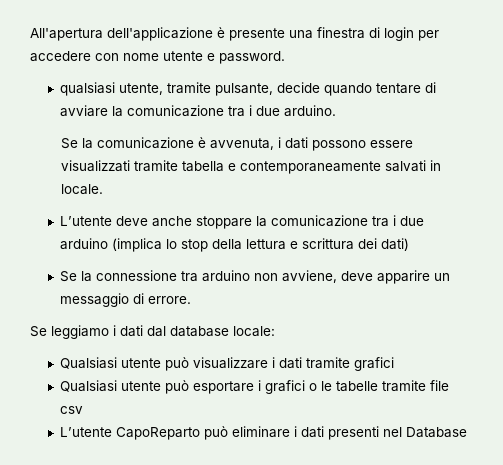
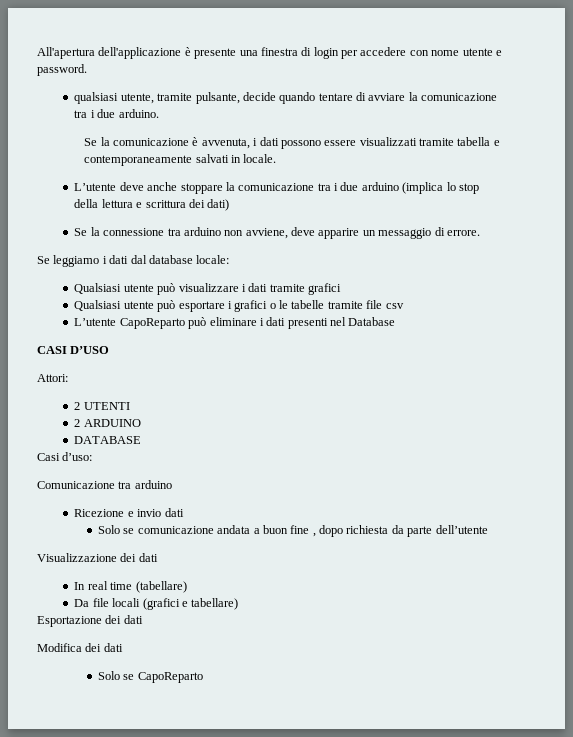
(468, 432) none -> [37,346,110,354] [37,374,68,382] [74,402,130,410] [74,419,141,427] [74,436,142,444] [37,452,93,461] [37,480,172,489] [74,508,184,517] [98,525,488,537] [37,553,158,562] [74,581,187,593] [74,598,239,610] [37,615,143,627] [37,643,123,652] [98,671,203,683] // CASI D’USO // Attori: // 2 UTENTI // 2 ARDUINO // DATABASE // Casi d’uso: // Comunicazione tra arduino // Ricezione e invio dati // Solo se comunicazione andata a buon fine , dopo richiesta da parte dell’utente // Visualizzazione dei dati // In real time (tabellare) // Da file locali (grafici e tabellare) // Esportazione dei dati // Modifica dei dati // Solo se CapoReparto

